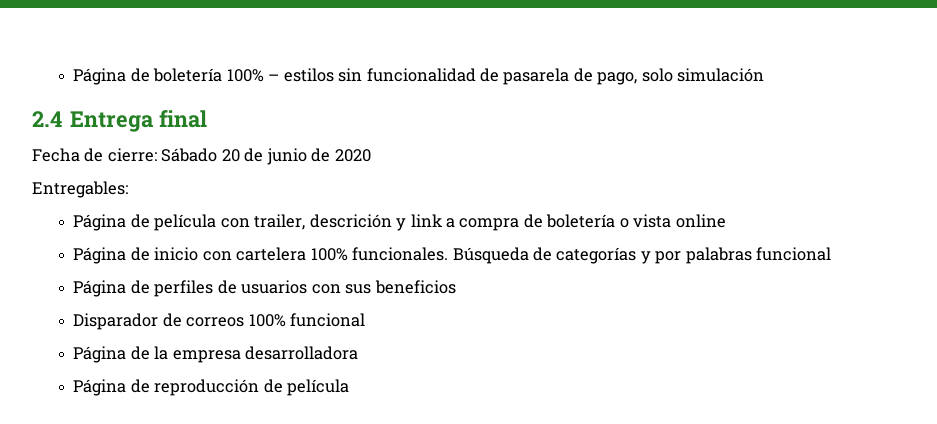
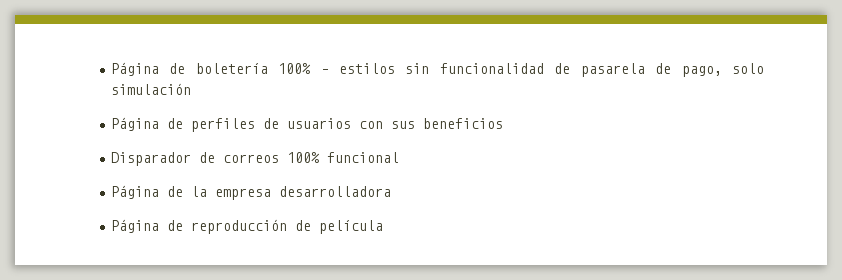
[32,110,208,132] [32,148,371,165] [32,181,128,198] [73,214,726,231] [73,247,832,264] // 2.4 Entrega final // Fecha de cierre: Sábado 20 de junio de 2020 // Entregables: // Página de película con trailer, descrición y link a compra de boletería o vista online // Página de inicio con cartelera 100% funcionales. Búsqueda de categorías y por palabras funcional -> (191, 89) none

